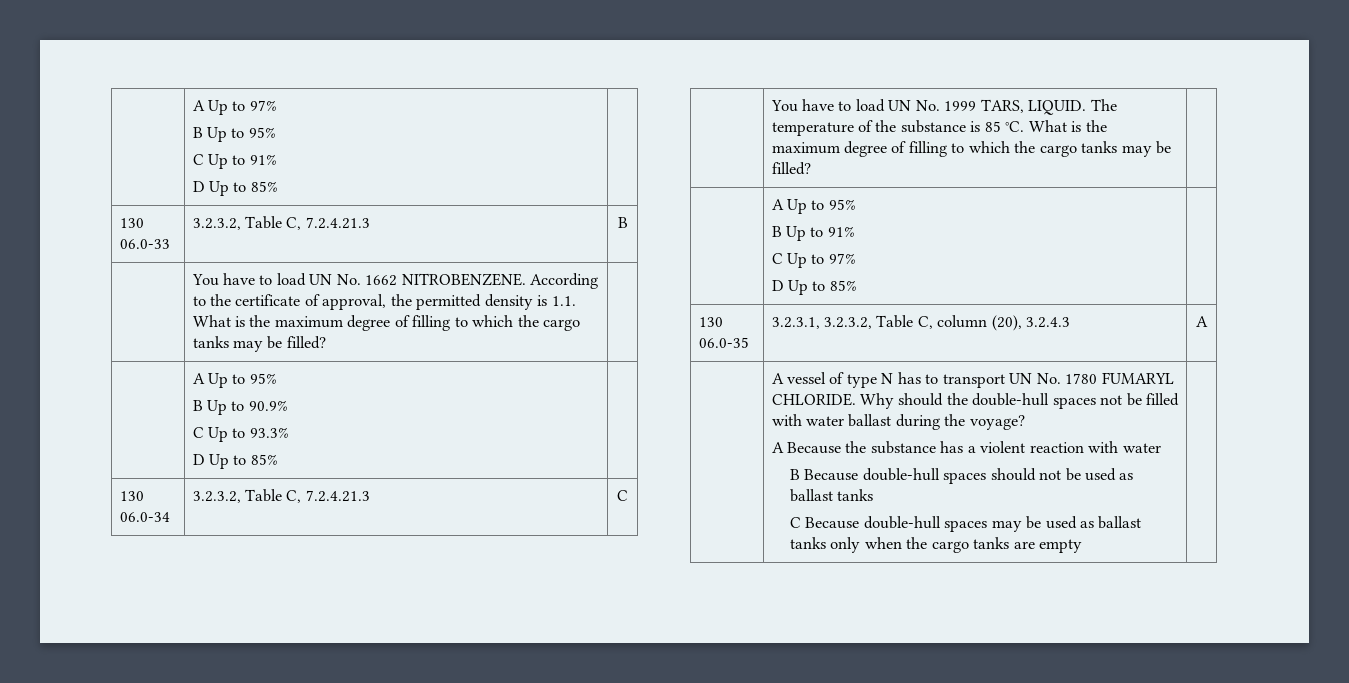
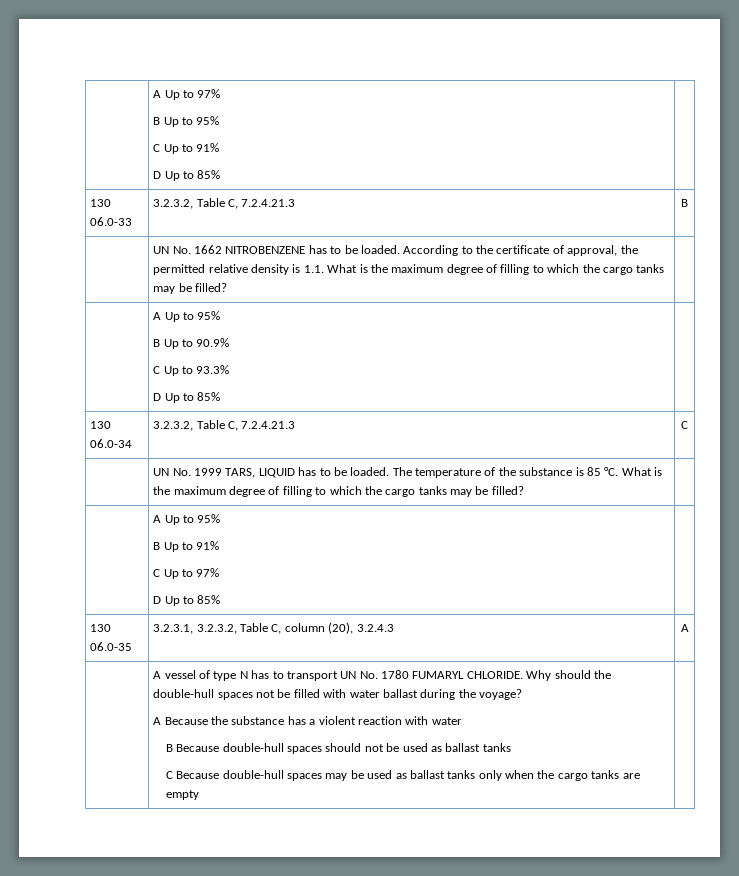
[191,273,526,286] You have to load UN No. 1662 NITROBENZENE. -> [153,245,400,254] UN No. 1662 NITROBENZENE has to be loaded.
(482, 302) none -> [208,264,248,273] relative
[770,99,1087,115] You have to load UN No. 1999 TARS, LIQUID. -> [153,467,390,478] UN No. 1999 TARS, LIQUID has to be loaded.

